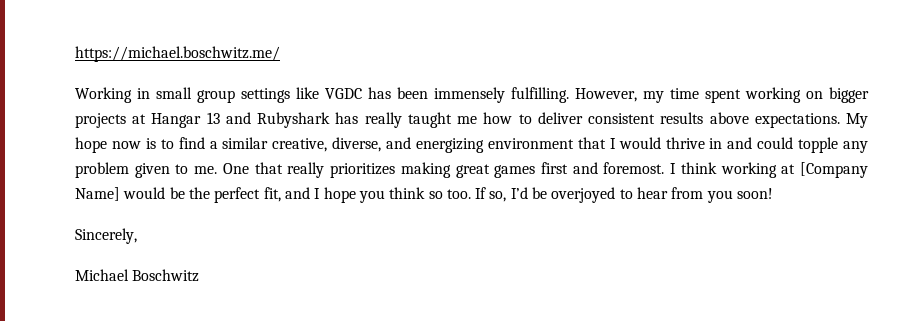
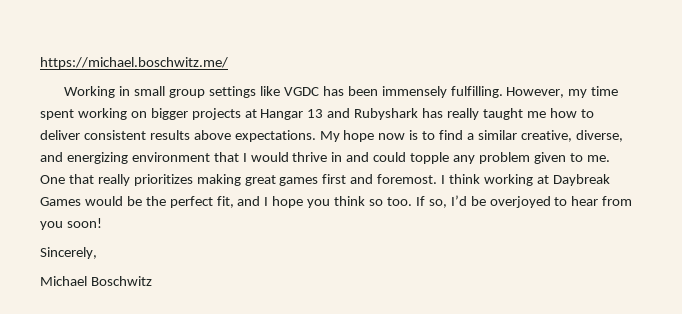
[799,162,868,178] [75,187,120,201] [Company Name] -> [552,174,610,186] [40,197,81,206] Daybreak Games

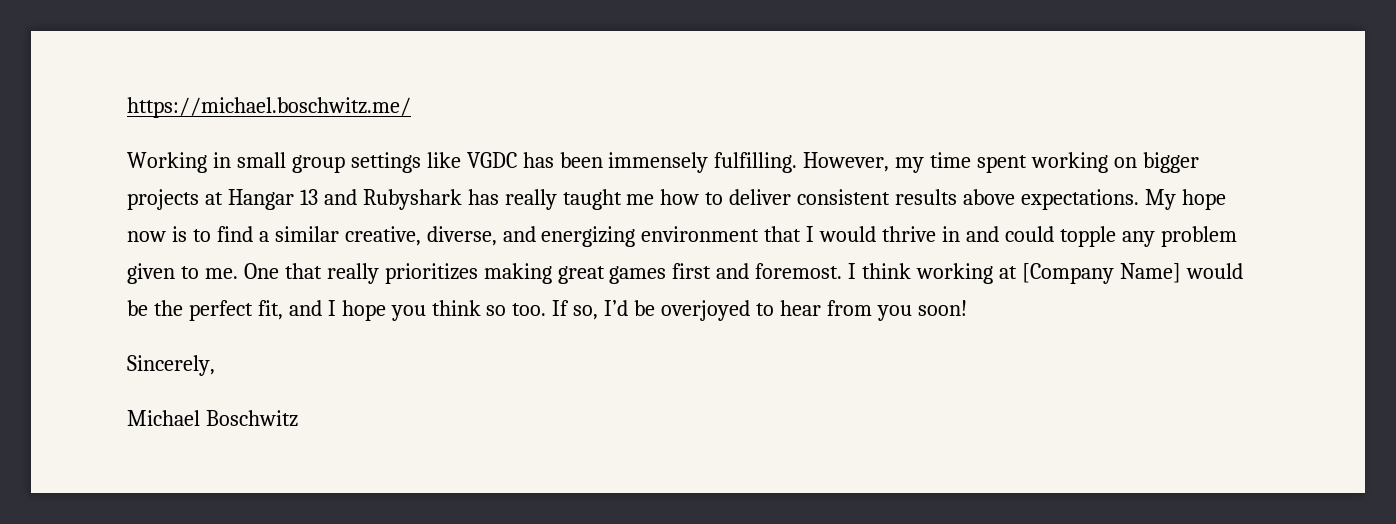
[552,174,610,186] [40,197,81,206] Daybreak Games -> [1021,263,1181,284] [Company Name]

